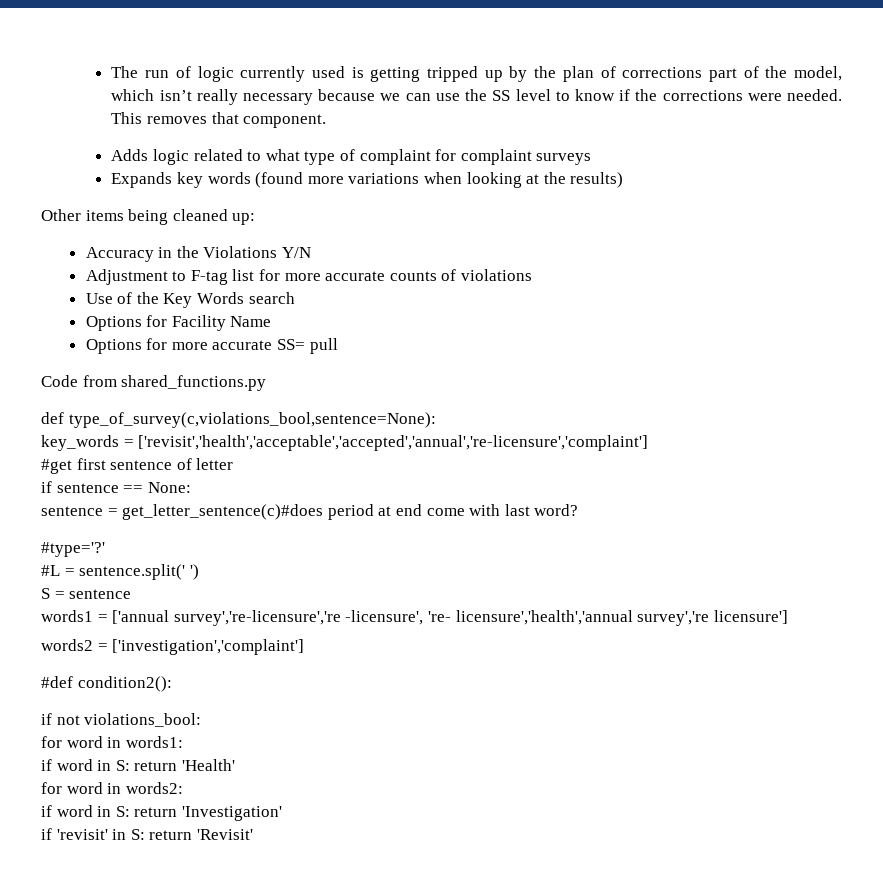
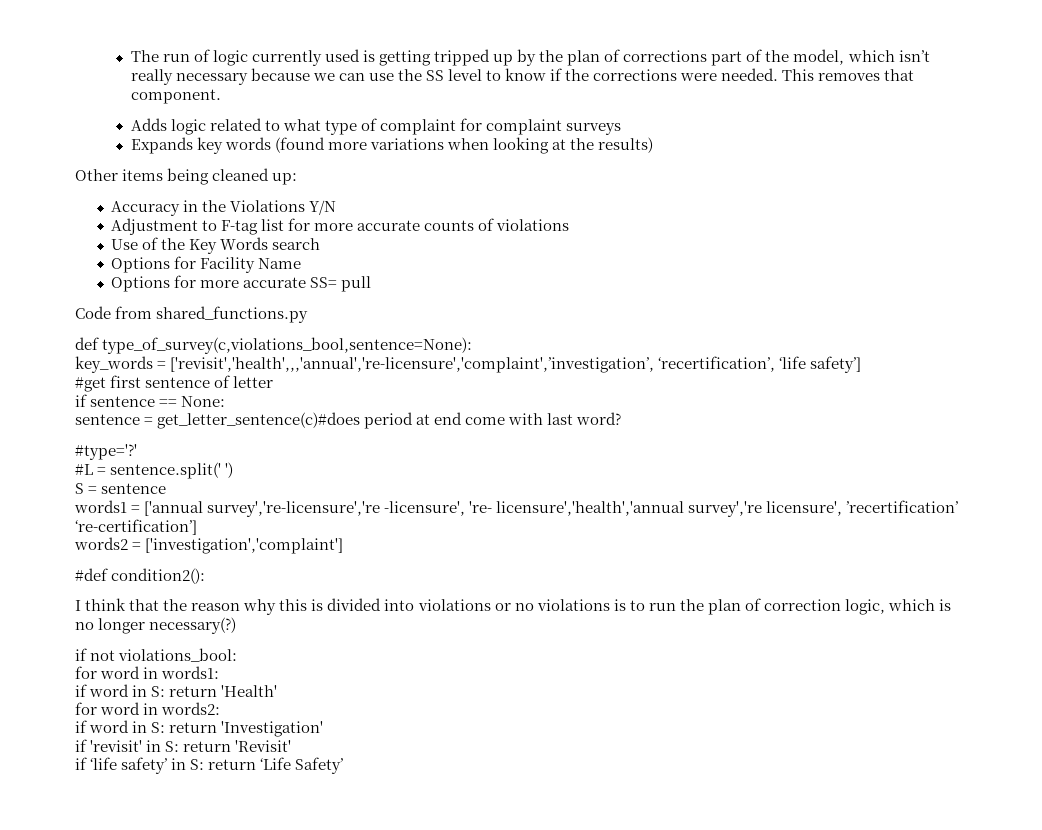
[138,435,649,451] ['revisit','health','acceptable','accepted','annual','re-licensure','complaint'] -> [170,356,862,373] ['revisit','health',,,'annual','re-licensure','complaint',’investigation’, ‘recertification’, ‘life safety’]
[713,610,788,624] licensure'] -> [766,500,959,516] [75,519,197,535] licensure', ’recertification’ ‘re-certification’]
(172, 684) none -> [75,598,952,615] [75,617,237,634] // I think that the reason why this is divided into violations or no violations is to run the plan of correction logic, which is no longer necessary(?)
(253, 834) none -> [75,757,344,774] // if ‘life safety’ in S: return ‘Life Safety’

